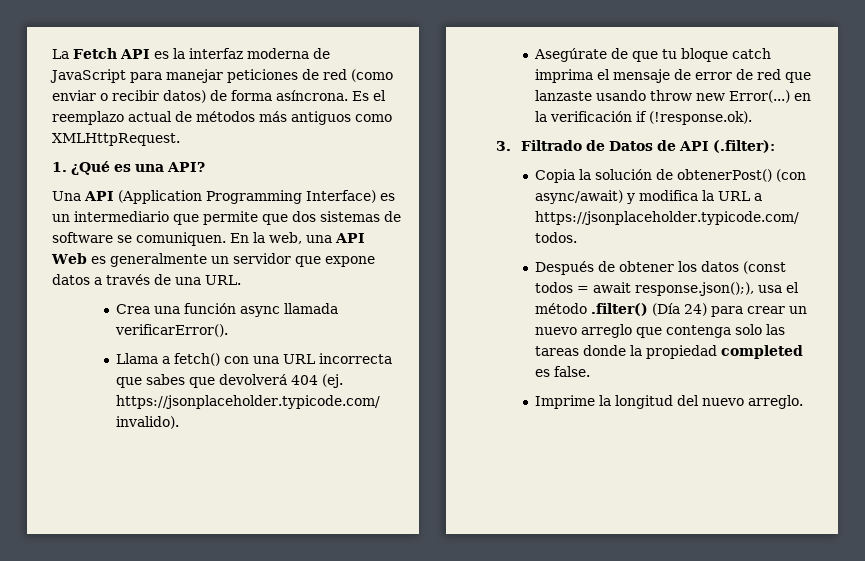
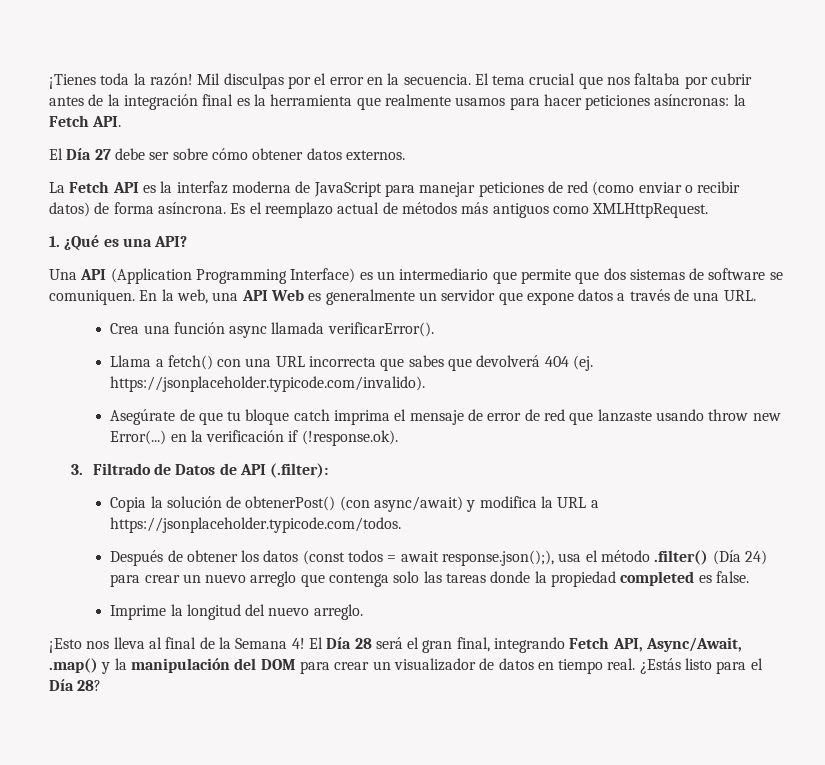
(52, 54) none -> [49,73,753,89] [49,94,746,110] [49,115,122,127] [49,148,405,160] ¡Tienes toda la razón! Mil disculpas por el error en la secuencia. El tema crucial que nos faltaba por cubrir antes de la integración final es la herramienta que realmente usamos para hacer peticiones asíncronas: la Fetch API. // El Día 27 debe ser sobre cómo obtener datos externos. //
(804, 402) none -> [49,637,743,653] [49,658,763,674] [49,679,102,691] // ¡Esto nos lleva al final de la Semana 4! El Día 28 será el gran final, integrando Fetch API, Async/Await, .map() y la manipulación del DOM para crear un visualizador de datos en tiempo real. ¿Estás listo para el Día 28?

